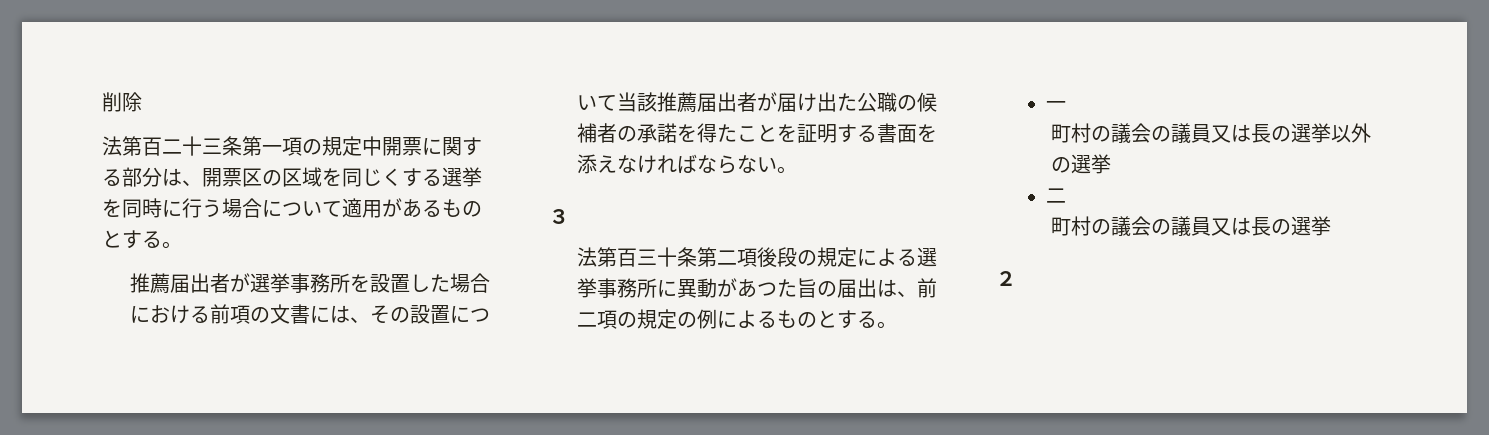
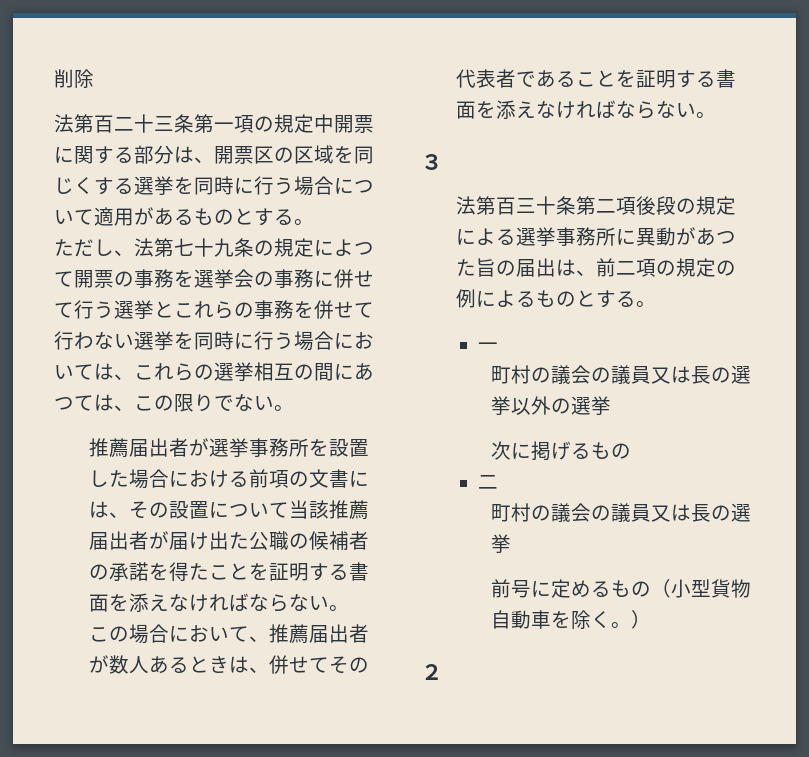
(182, 245) none -> [54,238,374,257] [54,269,374,288] [54,300,374,319] [54,331,374,351] [54,362,374,381] [54,393,294,412] // ただし、法第七十九条の規定によつて開票の事務を選挙会の事務に併せて行う選挙とこれらの事務を併せて行わない選挙を同時に行う場合においては、これらの選挙相互の間にあつては、この限りでない。
(797, 170) none -> [89,624,370,644] [89,655,370,674] [456,69,737,88] [456,100,717,119] // この場合において、推薦届出者が数人あるときは、併せてその代表者であることを証明する書面を添えなければならない。
(1112, 164) none -> [491,441,632,461] // 次に掲げるもの
(1332, 226) none -> [491,579,752,598] [491,610,652,629] // 前号に定めるもの（小型貨物自動車を除く。）

